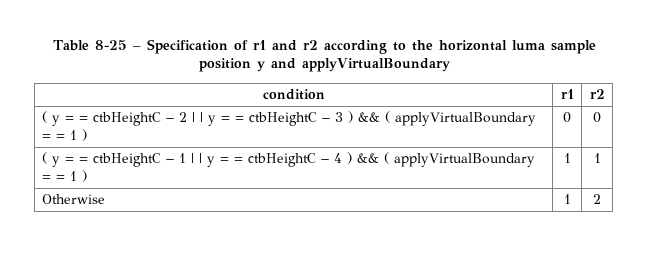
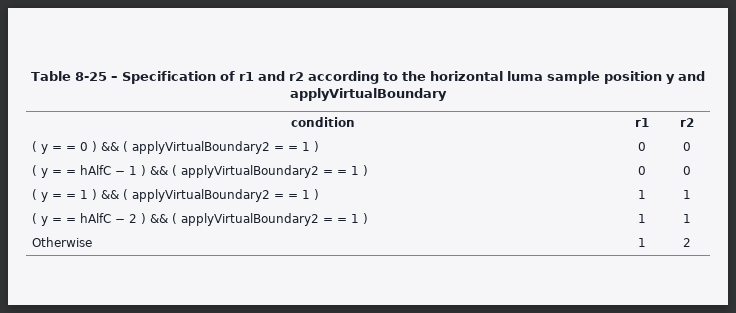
[92,111,536,126] ctbHeightC − 2 | | y = = ctbHeightC − 3 ) && ( applyVirtualBoundary -> [79,141,270,154] 0 ) && ( applyVirtualBoundary2
[92,153,161,167] ctbHeightC -> [79,165,111,175] hAlfC
[190,152,535,167] | | y = = ctbHeightC − 4 ) && ( applyVirtualBoundary -> [140,165,368,178] [638,166,646,175] [683,166,691,175] [31,189,319,202] [638,190,646,199] [683,190,691,199] [31,213,319,226] ) && ( applyVirtualBoundary2 = = 1 ) | 0 | 0 // ( y = = 1 ) && ( applyVirtualBoundary2 = = 1 ) | 1 | 1 // ( y = = hAlfC − 2 ) && ( applyVirtualBoundary2

